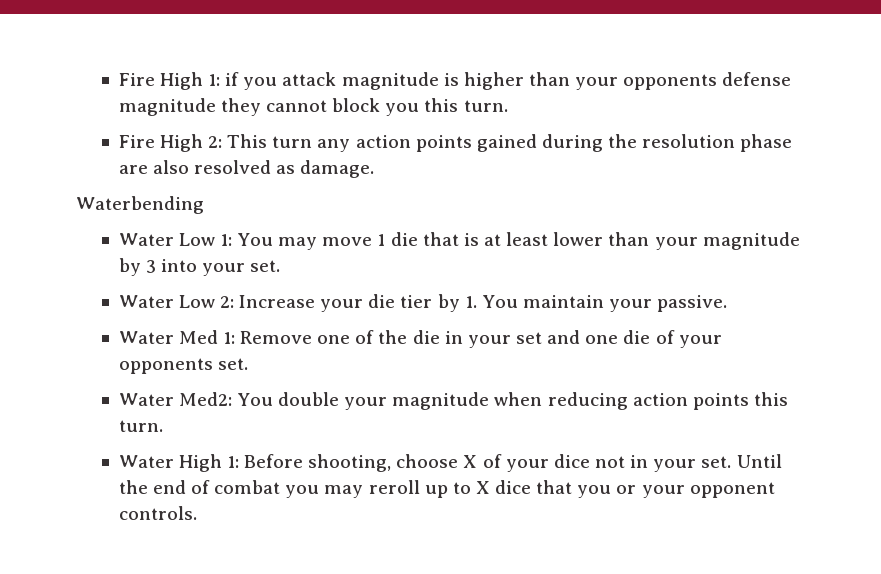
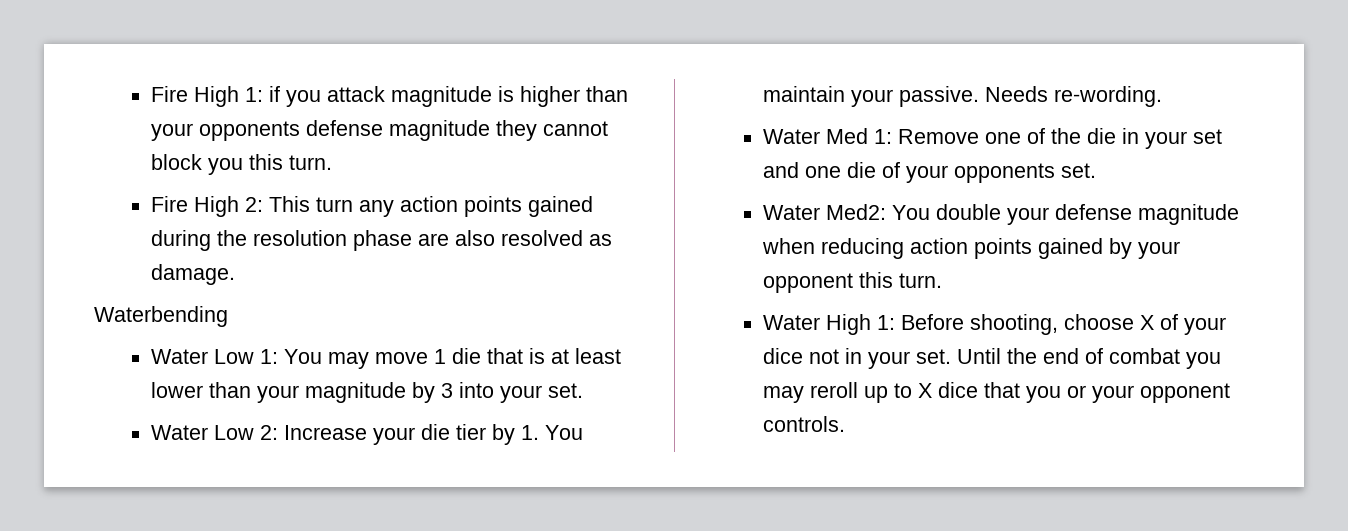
(728, 303) none -> [985,86,1163,107] Needs re-wording.
(388, 403) none -> [1055,204,1133,220] defense
(749, 401) none -> [1038,238,1181,259] [763,273,854,293] gained by your opponent

